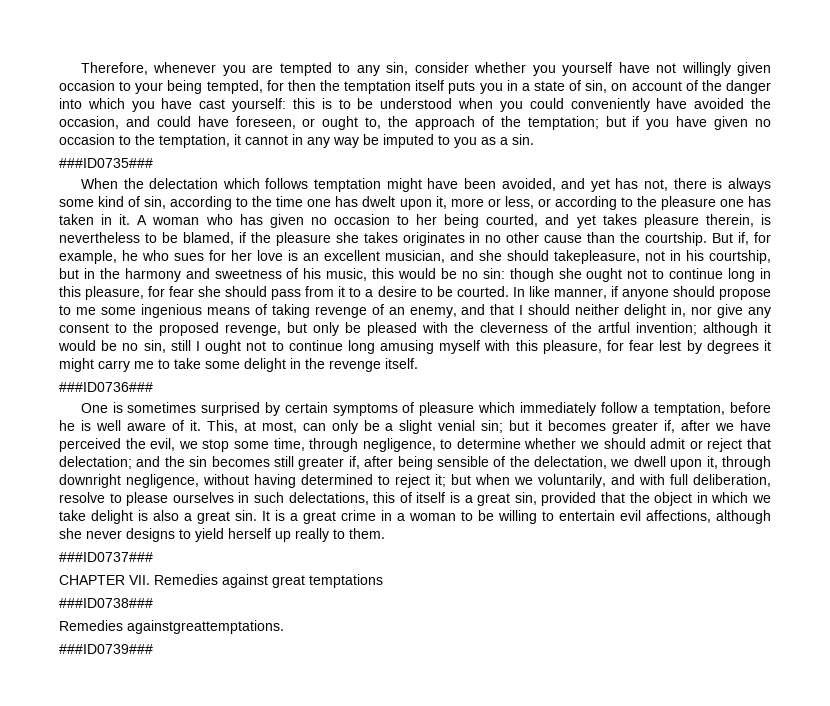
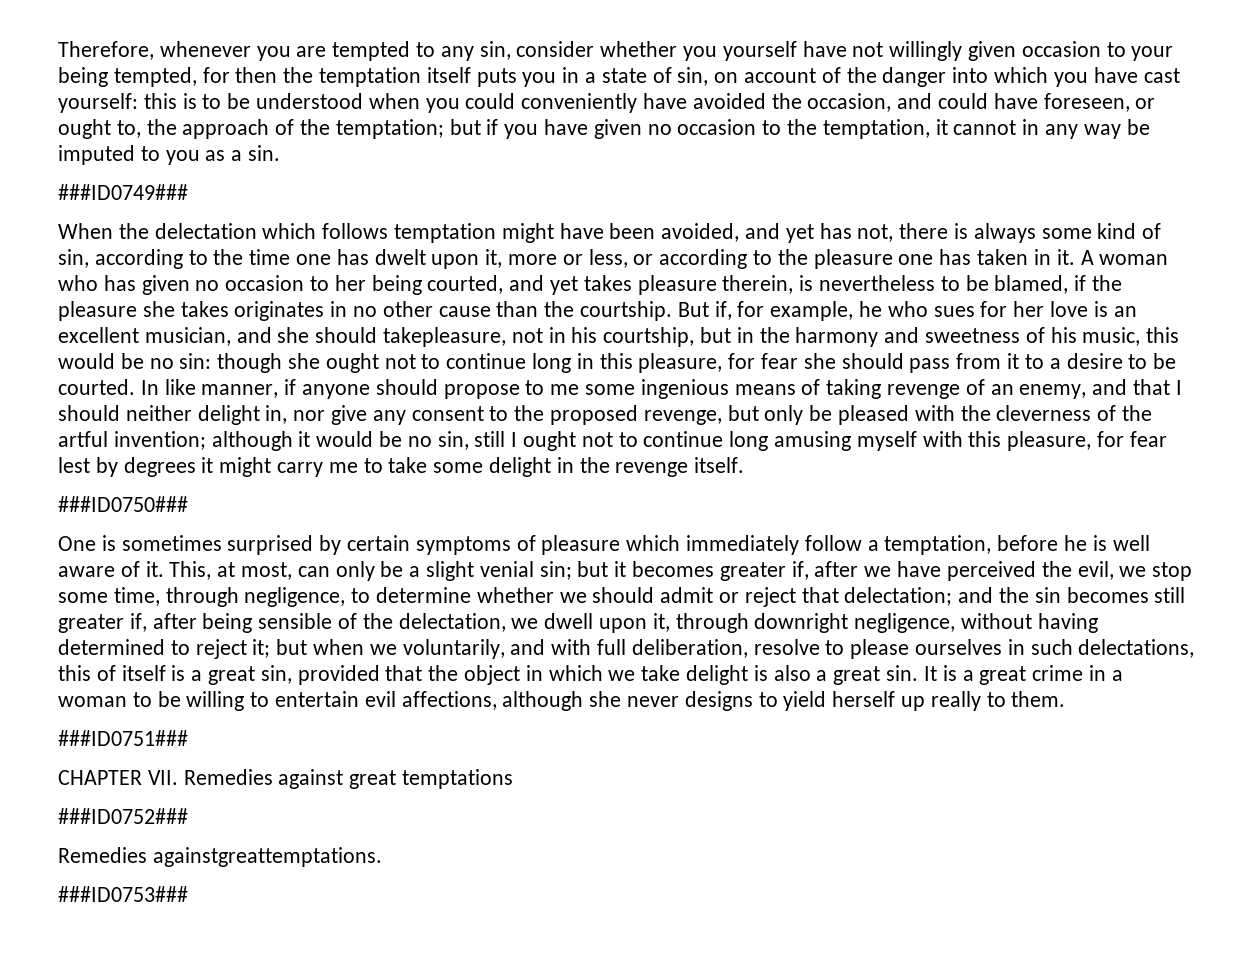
[59,158,153,168] ###ID0735### -> [58,184,188,200] ###ID0749###
[59,382,153,392] ###ID0736### -> [58,496,188,512] ###ID0750###
[59,552,153,562] ###ID0737### -> [58,730,188,746] ###ID0751###
[59,598,153,608] ###ID0738### -> [58,808,188,824] ###ID0752###
[59,644,153,654] ###ID0739### -> [58,886,188,902] ###ID0753###

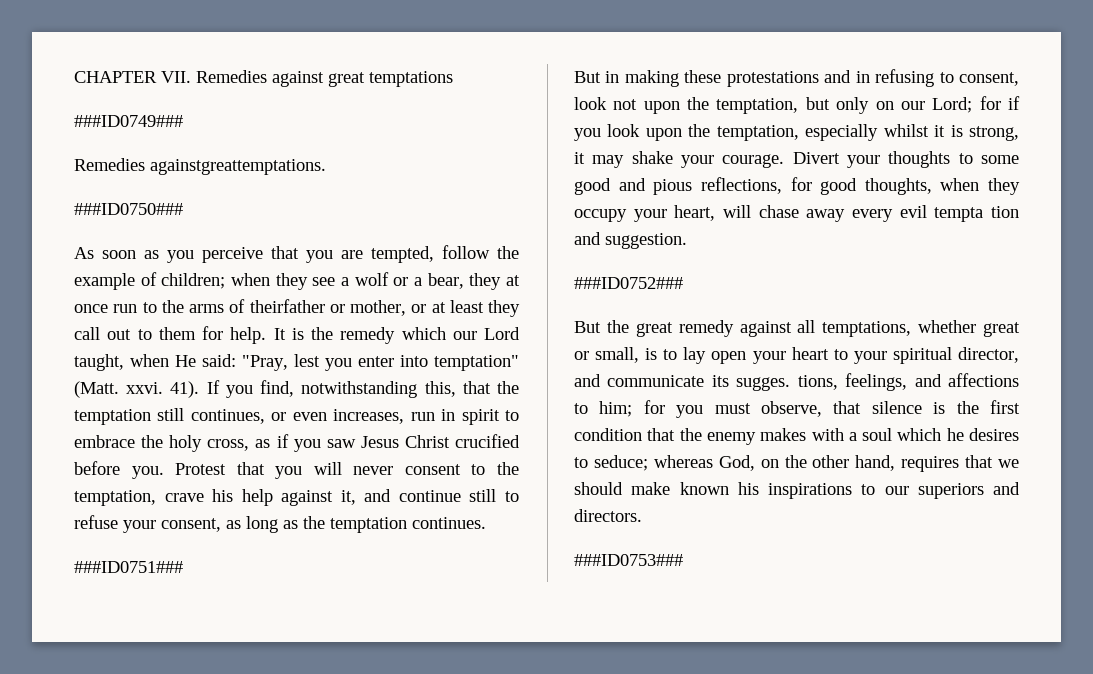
[58,41,1174,61] [58,67,1180,87] [58,93,1156,113] [58,119,1150,139] [58,145,281,165] [58,184,188,200] [58,223,1162,243] [58,249,1169,269] [58,275,1123,295] [58,301,1137,321] [58,327,1180,347] [58,353,1177,373] [58,379,1182,399] [58,405,1153,425] [58,431,1167,451] [58,457,745,477] [58,496,188,512] [58,535,1150,555] [58,561,1193,581] [58,587,1186,607] [58,613,1098,633] [58,639,1195,659] [58,665,1123,685] [58,691,1066,711] [58,730,188,746] Therefore, whenever you are tempted to any sin, consider whether you yourself have not willingly given occasion to your being tempted, for then the temptation itself puts you in a state of sin, on account of the danger into which you have cast yourself: this is to be understood when you could conveniently have avoided the occasion, and could have foreseen, or ought to, the approach of the temptation; but if you have given no occasion to the temptation, it cannot in any way be imputed to you as a sin. // ###ID0749### // When the delectation which follows temptation might have been avoided, and yet has not, there is always some kind of sin, according to the time one has dwelt upon it, more or less, or according to the pleasure one has taken in it. A woman who has given no occasion to her being courted, and yet takes pleasure therein, is nevertheless to be blamed, if the pleasure she takes originates in no other cause than the courtship. But if, for example, he who sues for her love is an excellent musician, and she should takepleasure, not in his courtship, but in the harmony and sweetness of his music, this would be no sin: though she ought not to continue long in this pleasure, for fear she should pass from it to a desire to be courted. In like manner, if anyone should propose to me some ingenious means of taking revenge of an enemy, and that I should neither delight in, nor give any consent to the proposed revenge, but only be pleased with the cleverness of the artful invention; although it would be no sin, still I ought not to continue long amusing myself with this pleasure, for fear lest by degrees it might carry me to take some delight in the revenge itself. // ###ID0750### // One is sometimes surprised by certain symptoms of pleasure which immediately follow a temptation, before he is well aware of it. This, at most, can only be a slight venial sin; but it becomes greater if, after we have perceived the evil, we stop some time, through negligence, to determine whether we should admit or reject that delectation; and the sin becomes still greater if, after being sensible of the delectation, we dwell upon it, through downright negligence, without having determined to reject it; but when we voluntarily, and with full deliberation, resolve to please ourselves in such delectations, this of itself is a great sin, provided that the object in which we take delight is also a great sin. It is a great crime in a woman to be willing to entertain evil affections, although she never designs to yield herself up really to them. // ###ID0751### // -> (74, 77) none
[58,808,188,824] ###ID0752### -> [74,115,183,127] ###ID0749###
(382, 857) none -> [74,203,183,215] [74,245,519,263] [74,272,521,290] [74,299,520,317] [74,326,520,344] [74,354,519,371] [74,380,519,398] [74,408,519,425] [74,434,520,452] [74,461,519,479] [74,489,519,506] [74,515,486,533] [74,561,183,573] [574,69,1019,87] [574,96,1020,114] [574,124,1019,141] [574,151,1019,168] [574,177,1020,195] [574,205,1019,222] [574,232,687,249] [574,277,683,289] [574,320,1020,337] [574,347,1019,364] [574,373,1019,391] [574,400,1020,418] [574,428,1019,445] [574,455,1019,472] [574,482,1020,499] [574,509,642,522] // ###ID0750### // As soon as you perceive that you are tempted, follow the example of children; when they see a wolf or a bear, they at once run to the arms of theirfather or mother, or at least they call out to them for help. It is the remedy which our Lord taught, when He said: "Pray, lest you enter into temptation" (Matt. xxvi. 41). If you find, notwithstanding this, that the temptation still continues, or even increases, run in spirit to embrace the holy cross, as if you saw Jesus Christ crucified before you. Protest that you will never consent to the temptation, crave his help against it, and continue still to refuse your consent, as long as the temptation continues. // ###ID0751### // But in making these protestations and in refusing to consent, look not upon the temptation, but only on our Lord; for if you look upon the temptation, especially whilst it is strong, it may shake your courage. Divert your thoughts to some good and pious reflections, for good thoughts, when they occupy your heart, will chase away every evil tempta tion and suggestion. // ###ID0752### // But the great remedy against all temptations, whether great or small, is to lay open your heart to your spiritual director, and communicate its sugges. tions, feelings, and affections to him; for you must observe, that silence is the first condition that the enemy makes with a soul which he desires to seduce; whereas God, on the other hand, requires that we should make known his inspirations to our superiors and directors.

